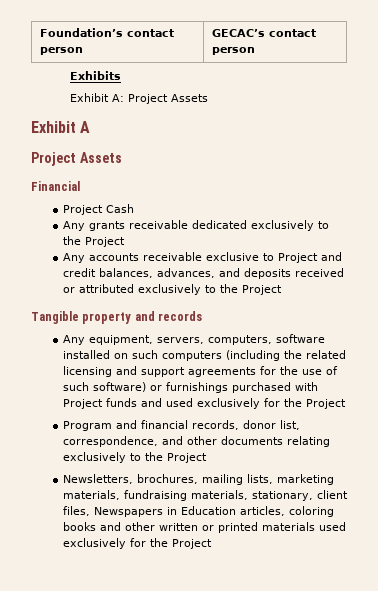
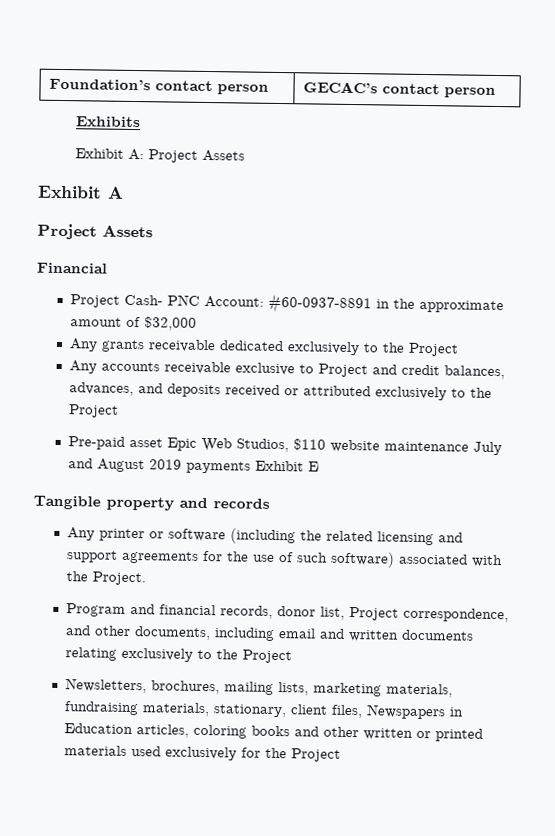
[105,204,134,213] Cash -> [124,293,505,315] [70,316,198,331] Cash- PNC Account: #60-0937-8891 in the approximate amount of $32,000
(282, 290) none -> [68,436,503,456] [68,458,320,474] // Pre-paid asset Epic Web Studios, $110 website maintenance July and August 2019 payments Exhibit E
[88,334,325,345] [62,350,222,361] equipment, servers, computers, software installed on such computers -> [99,528,227,542] printer or software
[149,382,318,393] [62,398,346,409] or furnishings purchased with Project funds and used exclusively for the Project -> [399,553,504,568] [66,571,147,586] associated with the Project.
(300, 425) none -> [349,607,400,621] Project
(217, 440) none -> [134,626,400,642] documents, including email and written

